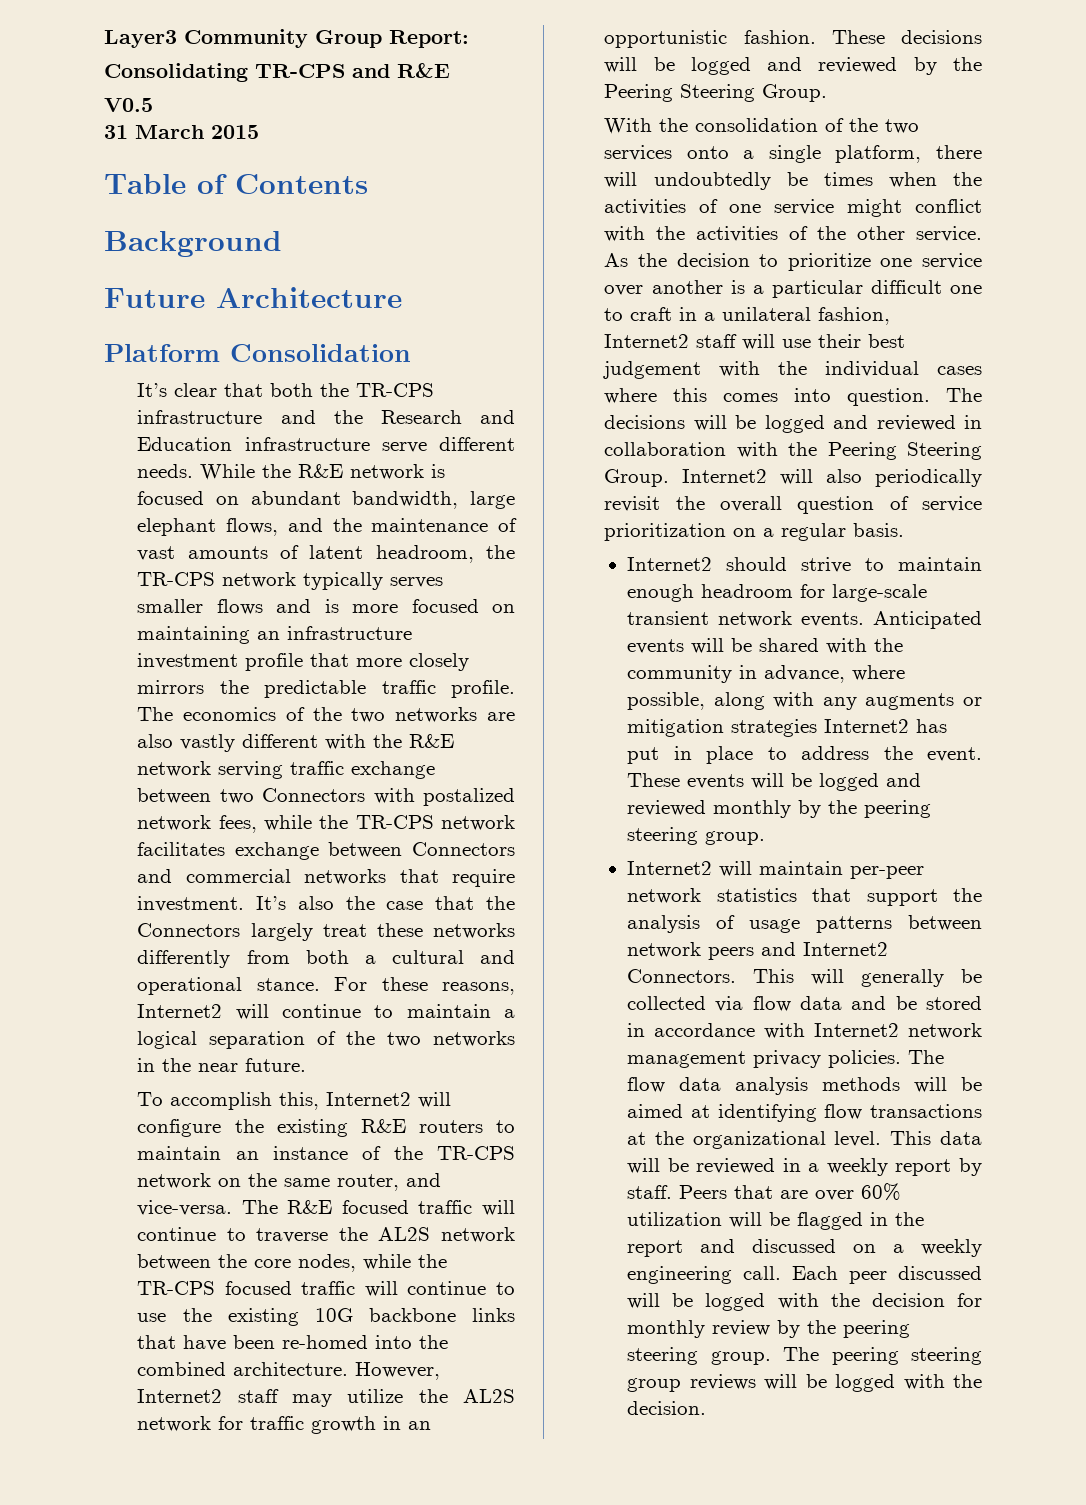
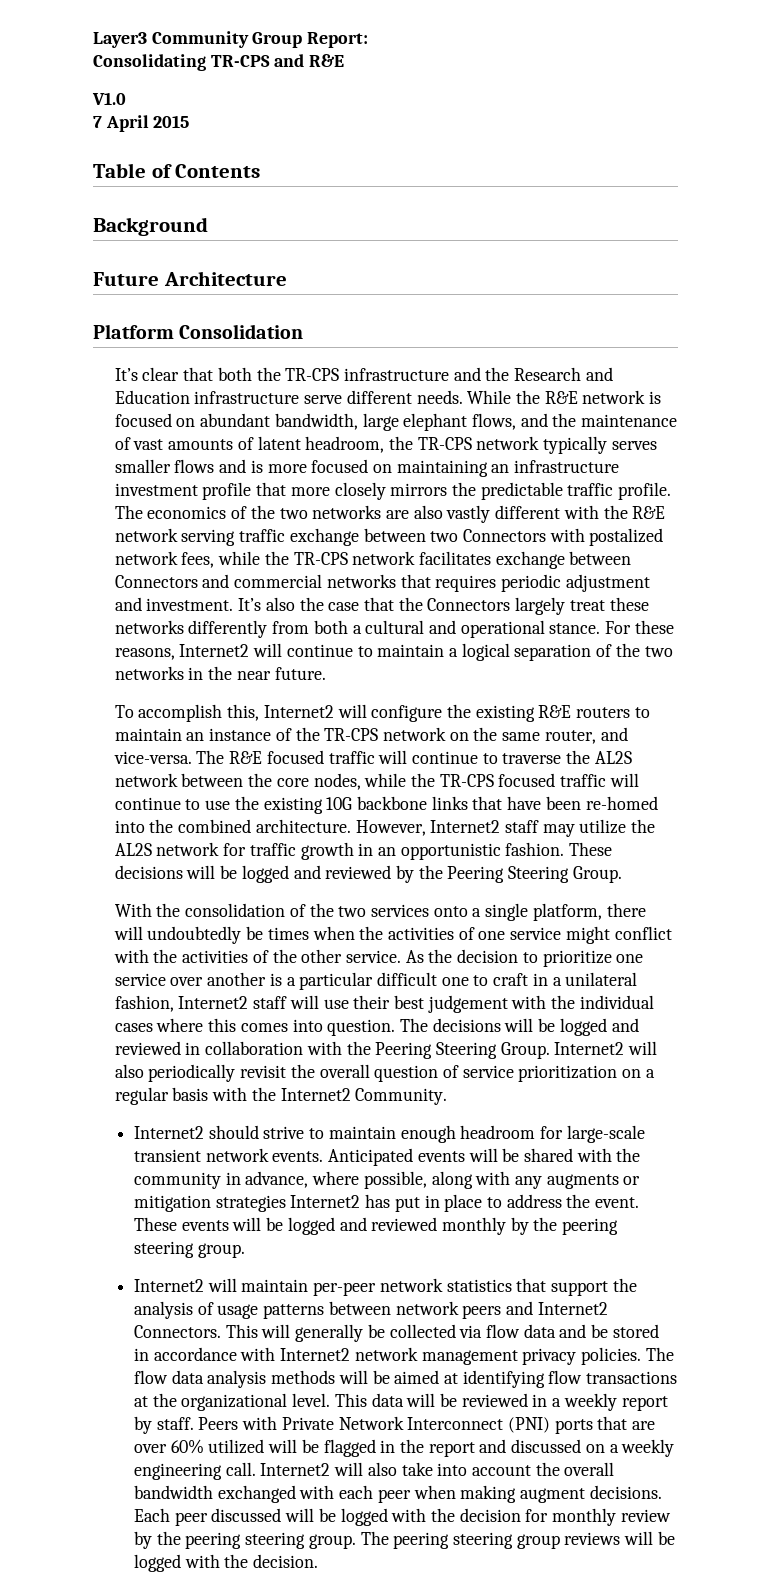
[104,98,153,112] [104,125,204,139] V0.5 // 31 March -> [92,92,126,105] [93,115,149,132] V1.0 // 7 April
[452,869,515,887] require -> [435,574,650,592] [114,597,142,611] requires periodic adjustment and
[853,523,905,537] basis. -> [172,1087,448,1105] basis with the Internet2 Community.
(728, 1192) none -> [242,1416,593,1434] with Private Network Interconnect (PNI) ports
[627,1212,723,1226] utilization -> [208,1439,265,1454] utilized
(782, 1273) none -> [260,1462,615,1476] [133,1485,662,1503] Internet2 will also take into account the overall bandwidth exchanged with each peer when making augment decisions.

